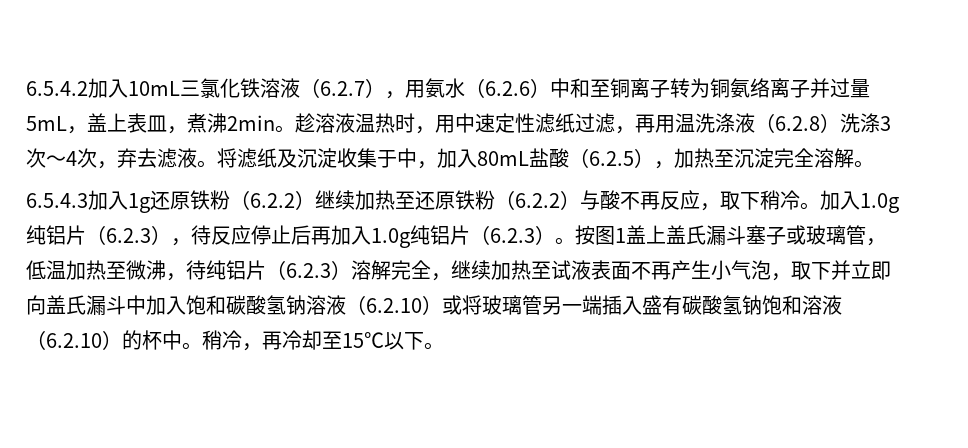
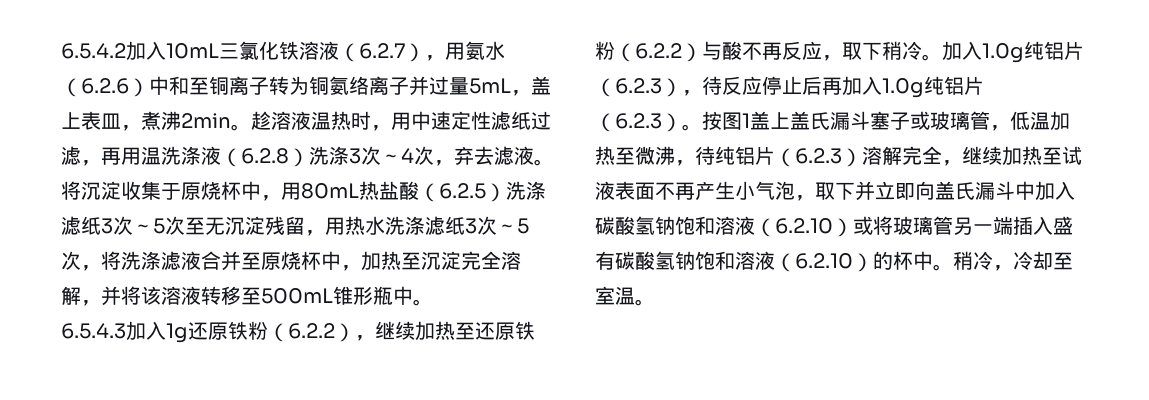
[237,148,297,168] 滤纸及 -> (81, 190) none
[397,148,654,169] 中，加入80mL盐酸（6.2.5） -> [181,181,546,202] [61,216,529,236] [61,251,341,271] 原烧杯中，用80mL热盐酸（6.2.5）洗涤滤纸3次～5次至无沉淀残留，用热水洗涤滤纸3次～5次，将洗涤滤液合并至原烧杯中
(854, 158) none -> [81,286,413,306] ，并将该溶液转移至500mL锥形瓶中
(315, 200) none -> [355,335,375,341] ，
[186,295,306,315] 饱和碳酸氢钠 -> [595,216,715,235] 碳酸氢钠饱和
[262,330,424,350] 再冷却至15℃以下 -> [1013,251,1073,270] [595,286,635,305] 冷却至室温

